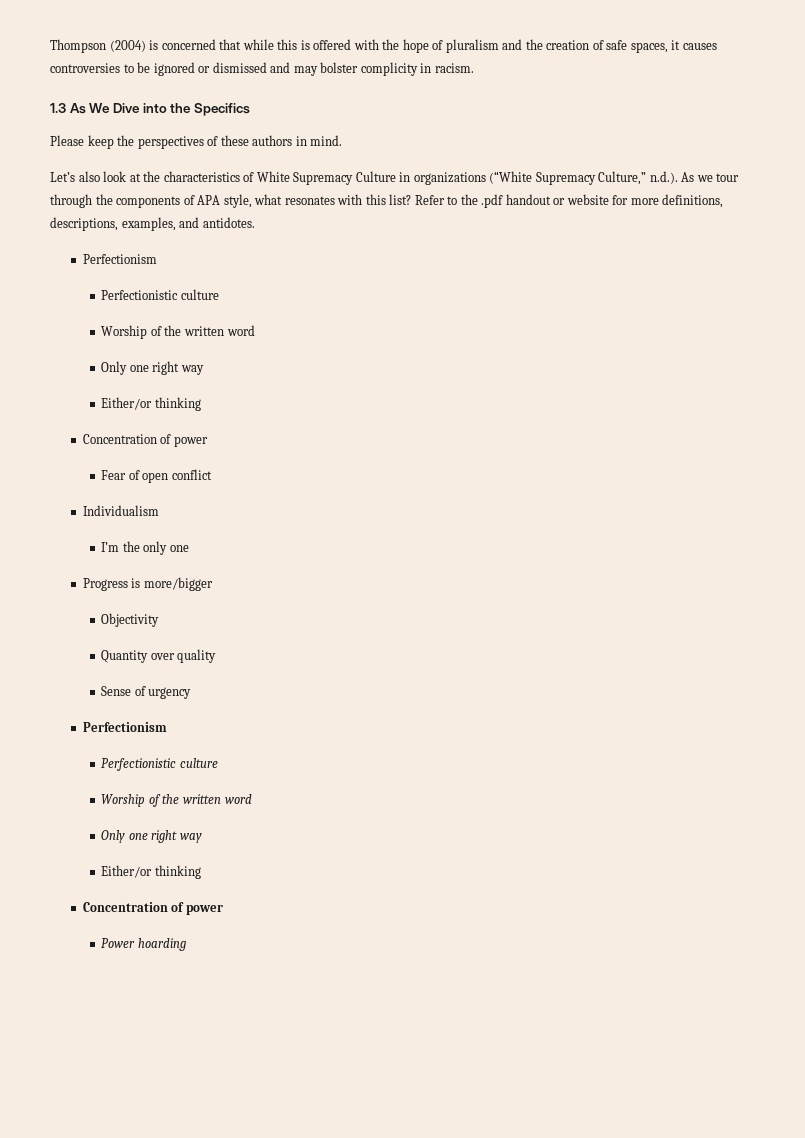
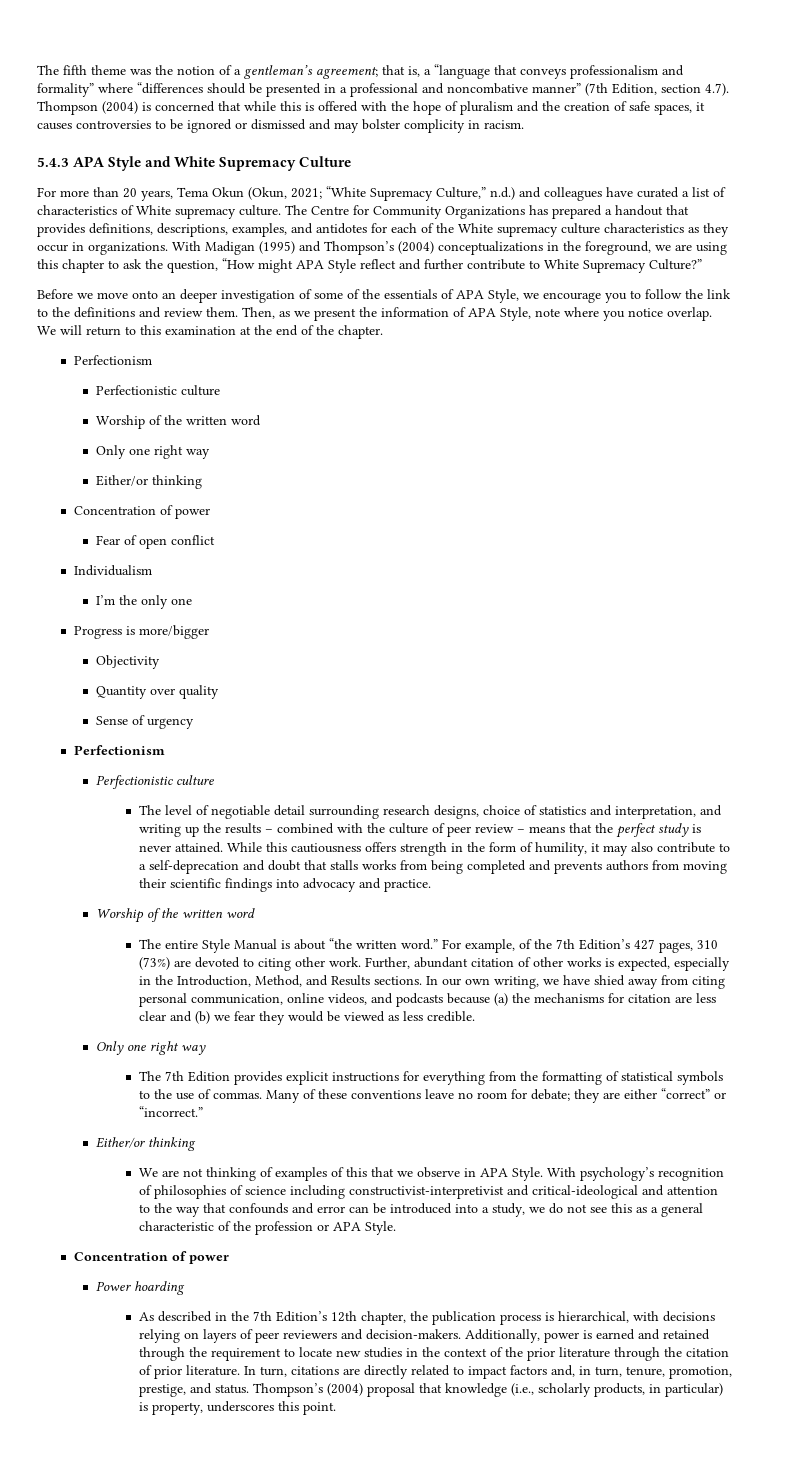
(50, 46) none -> [37,64,684,79] [37,82,729,97] The fifth theme was the notion of a gentleman’s agreement; that is, a “language that conveys professionalism and formality” where “differences should be presented in a professional and noncombative manner” (7th Edition, section 4.7).
[50,103,250,116] [50,135,343,149] [50,171,740,185] [50,194,724,208] [50,217,255,231] 1.3 As We Dive into the Specifics // Please keep the perspectives of these authors in mind. // Let’s also look at the characteristics of White Supremacy Culture in organizations (“White Supremacy Culture,” n.d.). As we tour through the components of APA style, what resonates with this list? Refer to the .pdf handout or website for more definitions, descriptions, examples, and antidotes. -> [37,156,352,171] [37,186,726,201] [37,205,689,219] [37,223,729,237] [37,241,727,255] [37,258,702,273] [37,289,731,303] [37,307,712,321] [37,325,383,339] 5.4.3 APA Style and White Supremacy Culture // For more than 20 years, Tema Okun (Okun, 2021; “White Supremacy Culture,” n.d.) and colleagues have curated a list of characteristics of White supremacy culture. The Centre for Community Organizations has prepared a handout that provides definitions, descriptions, examples, and antidotes for each of the White supremacy culture characteristics as they occur in organizations. With Madigan (1995) and Thompson’s (2004) conceptualizations in the foreground, we are using this chapter to ask the question, “How might APA Style reflect and further contribute to White Supremacy Culture?” // Before we move onto an deeper investigation of some of the essentials of APA Style, we encourage you to follow the link to the definitions and review them. Then, as we present the information of APA Style, note where you notice overlap. We will return to this examination at the end of the chapter.
[101,794,252,807] [101,830,202,843] [101,865,201,879] // Worship of the written word // Only one right way // Either/or thinking -> [138,805,722,819] [138,823,701,838] [138,842,730,856] [138,860,727,874] [138,878,431,892] [95,908,255,923] [138,938,718,953] [138,957,730,971] [138,975,725,989] [138,993,716,1007] [138,1011,475,1025] [95,1041,206,1055] [138,1071,723,1085] [138,1088,726,1103] [138,1106,203,1117] [95,1137,196,1151] [138,1167,724,1181] [138,1185,718,1199] [138,1203,703,1217] [138,1221,396,1235] // The level of negotiable detail surrounding research designs, choice of statistics and interpretation, and writing up the results – combined with the culture of peer review – means that the perfect study is never attained. While this cautiousness offers strength in the form of humility, it may also contribute to a self-deprecation and doubt that stalls works from being completed and prevents authors from moving their scientific findings into advocacy and practice. // Worship of the written word // The entire Style Manual is about “the written word.” For example, of the 7th Edition’s 427 pages, 310 (73%) are devoted to citing other work. Further, abundant citation of other works is expected, especially in the Introduction, Method, and Results sections. In our own writing, we have shied away from citing personal communication, online videos, and podcasts because (a) the mechanisms for citation are less clear and (b) we fear they would be viewed as less credible. // Only one right way // The 7th Edition provides explicit instructions for everything from the formatting of statistical symbols to the use of commas. Many of these conventions leave no room for debate; they are either “correct” or “incorrect.” // Either/or thinking // We are not thinking of examples of this that we observe in APA Style. With psychology’s recognition of philosophies of science including constructivist-interpretivist and critical-ideological and attention to the way that confounds and error can be introduced into a study, we do not see this as a general characteristic of the profession or APA Style.
(186, 944) none -> [138,1311,715,1325] [138,1329,710,1343] [138,1347,729,1361] [138,1365,732,1379] [138,1383,723,1397] [138,1401,336,1415] // As described in the 7th Edition’s 12th chapter, the publication process is hierarchical, with decisions relying on layers of peer reviewers and decision-makers. Additionally, power is earned and retained through the requirement to locate new studies in the context of the prior literature through the citation of prior literature. In turn, citations are directly related to impact factors and, in turn, tenure, promotion, prestige, and status. Thompson’s (2004) proposal that knowledge (i.e., scholarly products, in particular) is property, underscores this point.

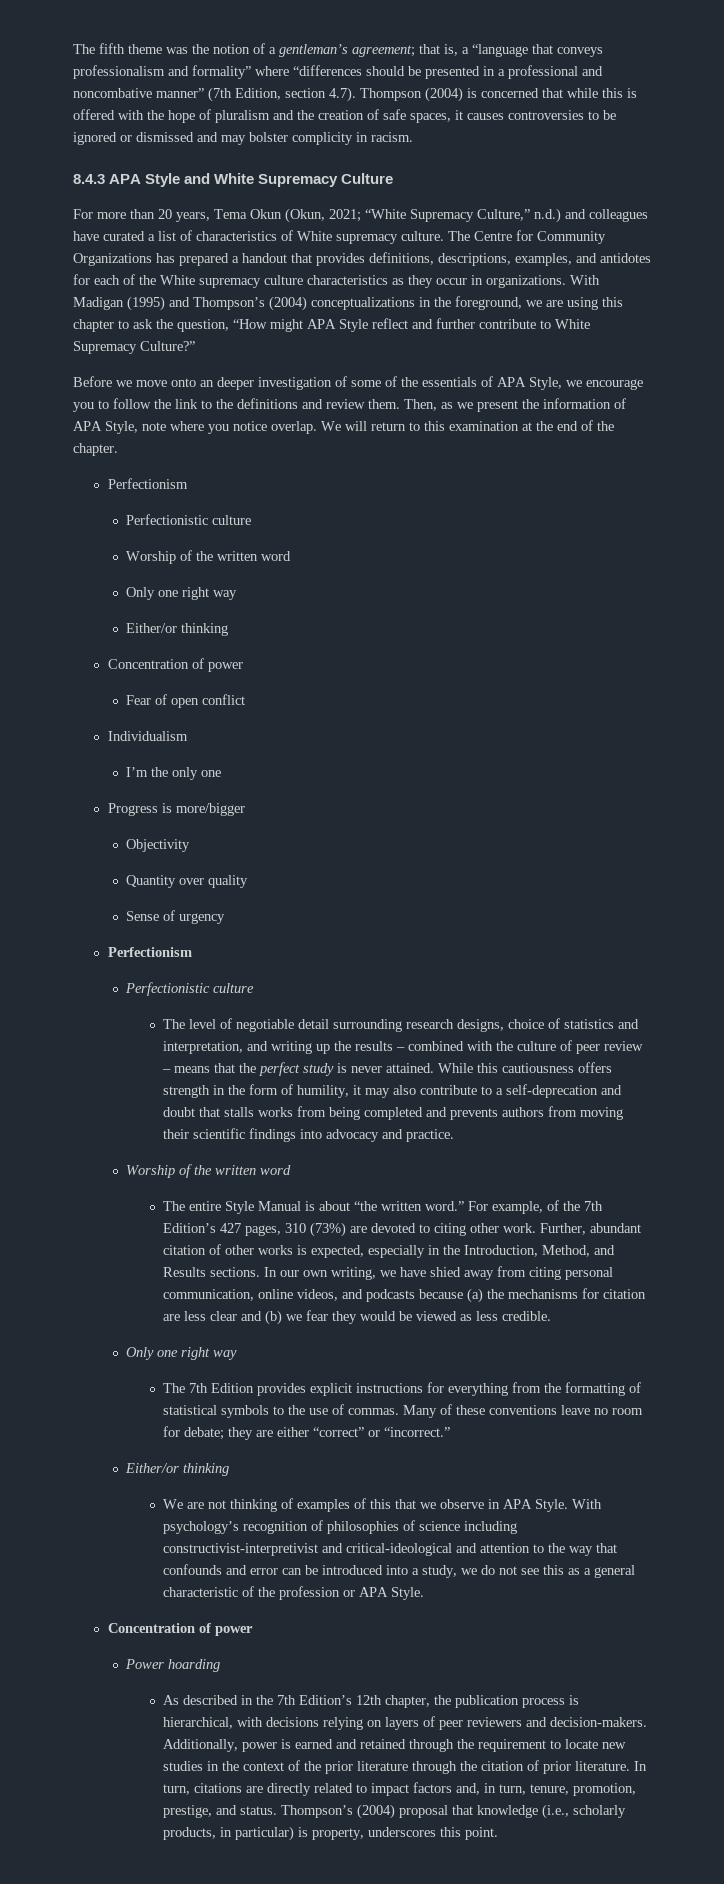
[37,157,69,167] 5.4.3 -> [73,174,105,184] 8.4.3

